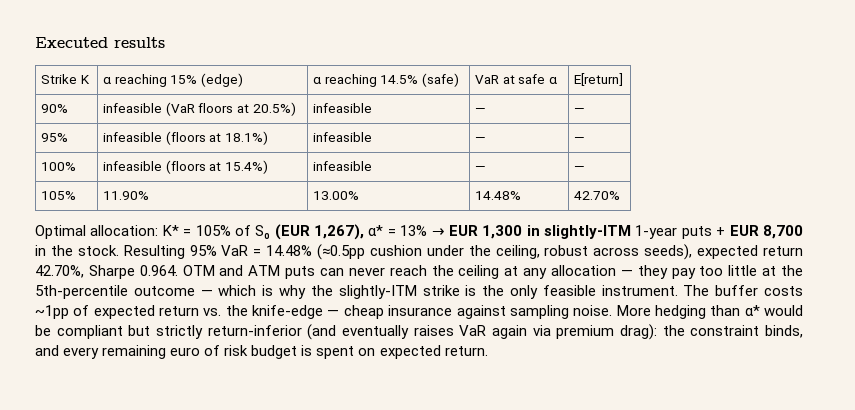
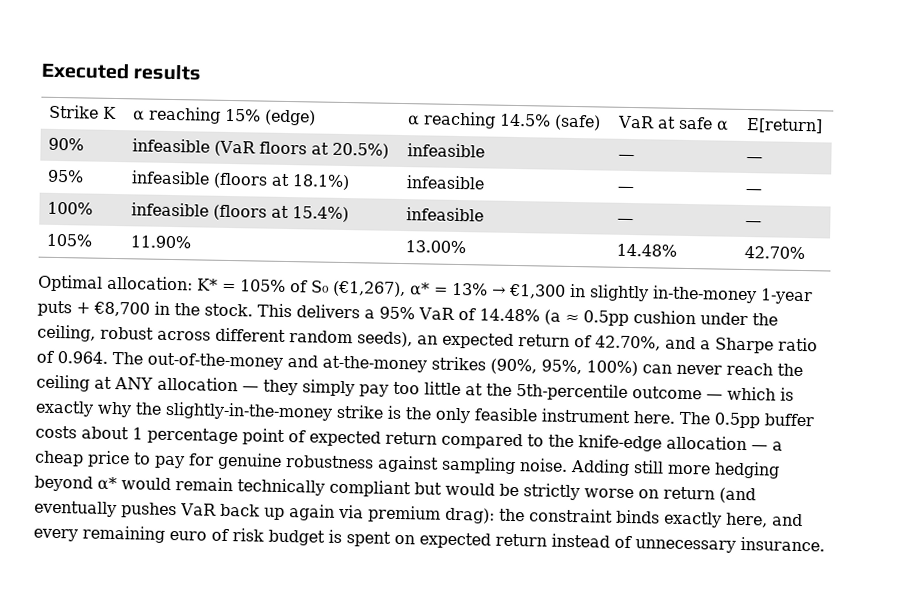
[274,224,365,240] (EUR 1,267), -> [332,280,406,298] (€1,267),
[448,225,632,239] EUR 1,300 in slightly-ITM -> [508,283,757,304] €1,300 in slightly in-the-money
[729,225,804,239] EUR 8,700 -> [93,301,150,317] €8,700
[123,244,366,260] Resulting 95% VaR = 14.48% (≈0.5pp -> [257,303,629,326] This delivers a 95% VaR of 14.48% (a ≈ 0.5pp
[644,244,803,260] [35,265,316,279] seeds), expected return 42.70%, Sharpe 0.964. OTM and ATM puts -> [215,327,818,354] [36,350,638,377] different random seeds), an expected return of 42.70%, and a Sharpe ratio of 0.964. The out-of-the-money and at-the-money strikes (90%, 95%, 100%)
[523,268,548,279] any -> [114,377,153,390] ANY
(668, 272) none -> [302,379,355,397] simply
(274, 290) none -> [35,400,94,417] exactly
[338,285,417,299] slightly-ITM -> [165,401,333,421] slightly-in-the-money
[601,285,803,296] [35,305,804,319] [35,324,487,340] instrument. The buffer costs ~1pp of expected return vs. the knife-edge — cheap insurance against sampling noise. More hedging than α* would be compliant but strictly return-inferior (and eventually raises VaR -> [541,408,814,429] [35,425,783,452] [34,450,780,479] [34,475,756,504] [34,500,285,520] instrument here. The 0.5pp buffer costs about 1 percentage point of expected return compared to the knife-edge allocation — a cheap price to pay for genuine robustness against sampling noise. Adding still more hedging beyond α* would remain technically compliant but would be strictly worse on return (and eventually pushes VaR back up
[764,325,803,338] binds, -> [615,509,768,528] binds exactly here,
[444,346,488,356] return. -> [495,533,825,553] return instead of unnecessary insurance.

